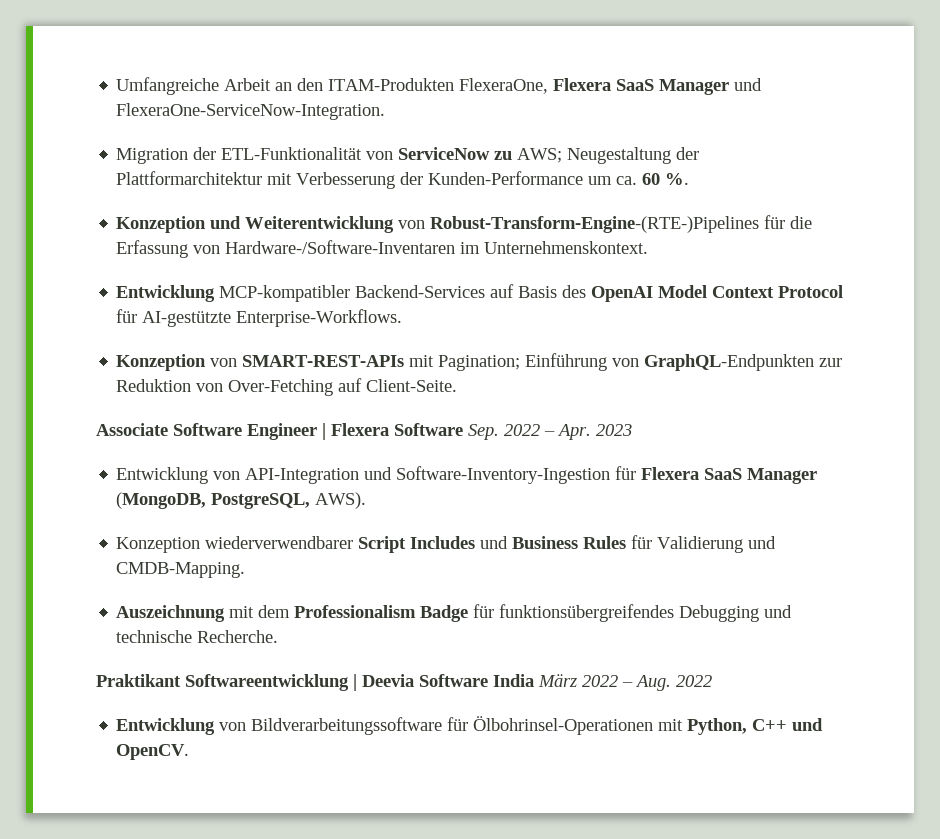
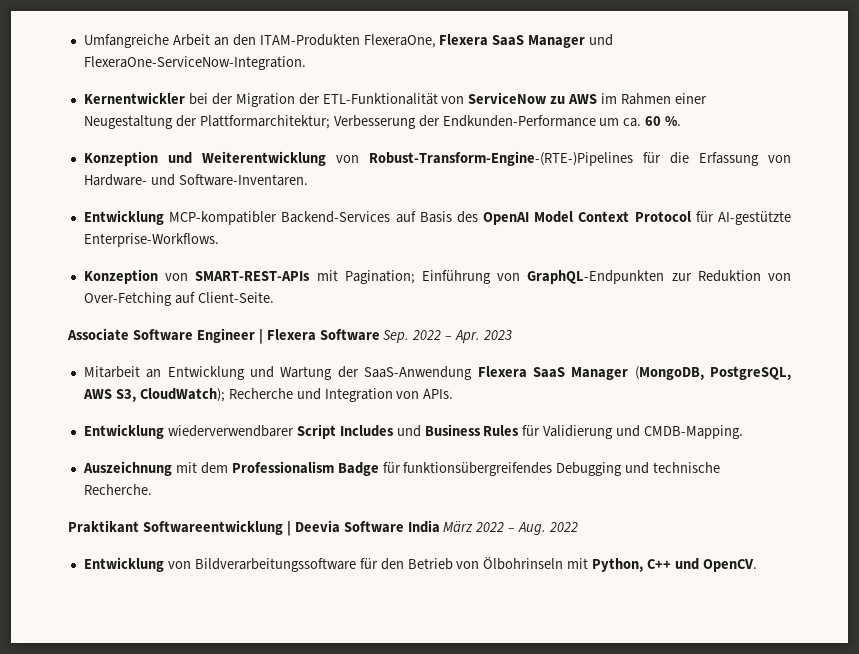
(386, 111) none -> [83,92,233,105] Kernentwickler bei der
[517,147,700,164] [116,171,293,185] AWS; Neugestaltung der Plattformarchitektur mit -> [568,93,707,105] [83,115,330,129] AWS im Rahmen einer Neugestaltung der Plattformarchitektur;
[428,171,584,185] Kunden-Performance -> [442,115,596,127] Endkunden-Performance
[225,240,649,254] Hardware-/Software-Inventaren im Unternehmenskontext. -> [83,174,308,186] Hardware- und Software-Inventaren.
[116,466,637,484] Entwicklung von API-Integration und Software-Inventory-Ingestion für -> [83,366,473,380] Mitarbeit an Entwicklung und Wartung der SaaS-Anwendung
[315,492,367,509] [116,537,201,553] AWS). // Konzeption -> [82,388,454,402] [83,424,164,439] AWS S3, CloudWatch); Recherche und Integration von APIs. // Entwicklung
[473,716,654,735] Ölbohrinsel-Operationen -> [380,557,564,570] den Betrieb von Ölbohrinseln

